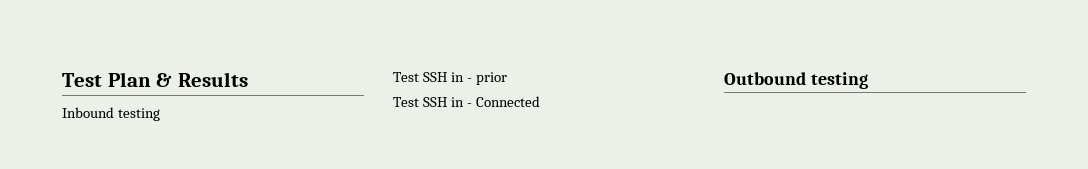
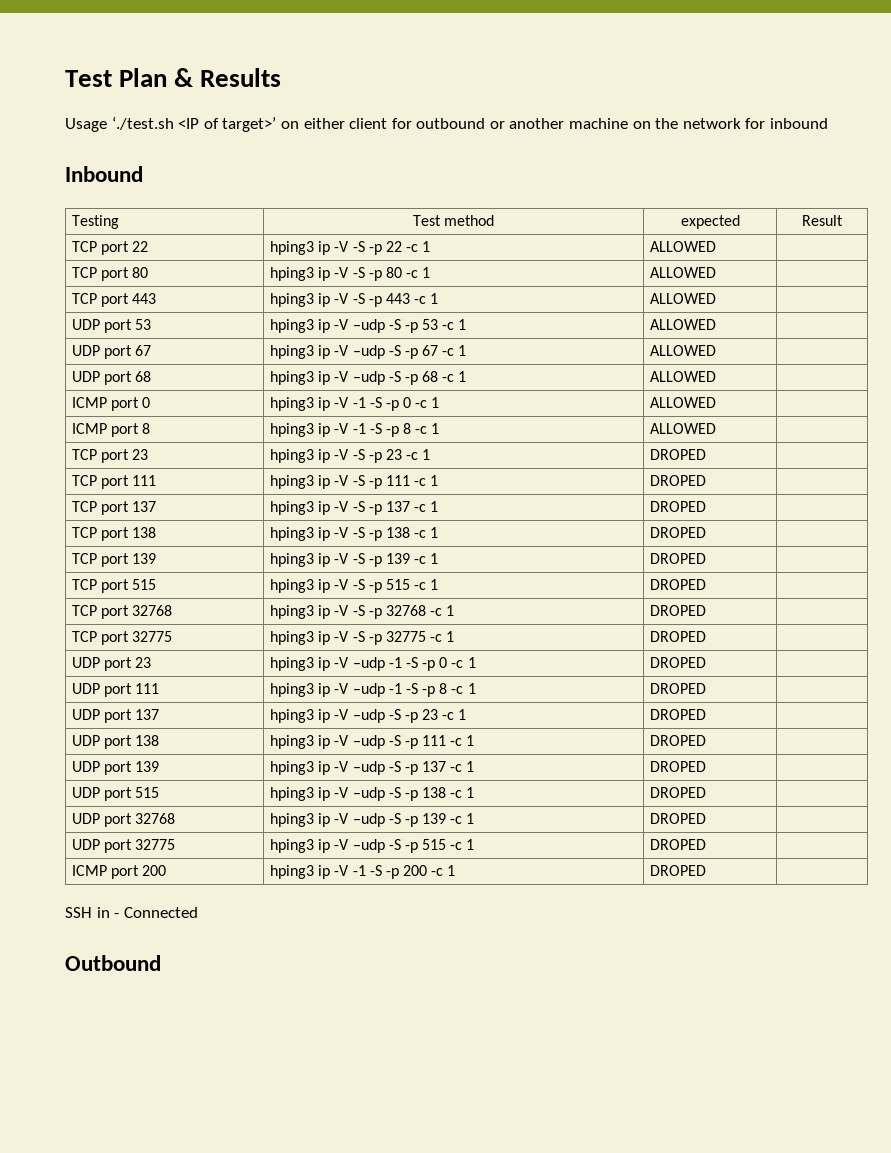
[62,107,160,121] [393,72,507,85] [393,97,419,107] Inbound testing // Test SSH in - prior // Test -> [65,116,829,132] [65,166,143,182] [71,215,119,229] [412,215,495,226] [680,215,740,229] [802,215,843,226] [71,241,149,255] [269,241,431,255] [649,241,716,252] [71,267,149,281] [269,267,431,281] [649,267,716,278] [71,293,157,307] [269,293,439,307] [649,293,716,304] [71,319,152,333] [269,319,467,333] [649,319,716,330] [71,345,152,359] [269,345,467,359] [649,345,716,356] [71,371,152,385] [269,371,467,385] [649,371,716,382] [71,397,151,411] [269,397,440,411] [649,397,716,408] [71,423,151,437] [269,423,440,437] [649,423,716,434] [71,449,149,463] [269,449,431,463] [649,449,706,460] [71,475,157,489] [269,475,439,489] [649,475,706,486] [71,501,157,515] [269,501,439,515] [649,501,706,512] [71,527,157,541] [269,527,439,541] [649,527,706,538] [71,553,157,567] [269,553,439,567] [649,553,706,564] [71,579,157,593] [269,579,439,593] [649,579,706,590] [71,605,173,619] [269,605,455,619] [649,605,706,616] [71,631,173,645] [269,631,455,645] [649,631,706,642] [71,657,152,671] [269,657,476,671] [649,657,706,668] [71,683,160,697] [269,683,476,697] [649,683,706,694] [71,709,160,723] [269,709,467,723] [649,709,706,720] [71,735,160,749] [269,735,475,749] [649,735,706,746] [71,761,160,775] [269,761,475,775] [649,761,706,772] [71,787,160,801] [269,787,475,801] [649,787,706,798] [71,813,176,827] [269,813,475,827] [649,813,706,824] [71,839,176,853] [269,839,475,853] [649,839,706,850] [71,865,167,879] [269,865,456,879] [649,865,706,876] Usage ‘./test.sh <IP of target>’ on either client for outbound or another machine on the network for inbound // Inbound // Testing | Test method | expected | Result // TCP port 22 | hping3 ip -V -S -p 22 -c 1 | ALLOWED | // TCP port 80 | hping3 ip -V -S -p 80 -c 1 | ALLOWED | // TCP port 443 | hping3 ip -V -S -p 443 -c 1 | ALLOWED | // UDP port 53 | hping3 ip -V –udp -S -p 53 -c 1 | ALLOWED | // UDP port 67 | hping3 ip -V –udp -S -p 67 -c 1 | ALLOWED | // UDP port 68 | hping3 ip -V –udp -S -p 68 -c 1 | ALLOWED | // ICMP port 0 | hping3 ip -V -1 -S -p 0 -c 1 | ALLOWED | // ICMP port 8 | hping3 ip -V -1 -S -p 8 -c 1 | ALLOWED | // TCP port 23 | hping3 ip -V -S -p 23 -c 1 | DROPED | // TCP port 111 | hping3 ip -V -S -p 111 -c 1 | DROPED | // TCP port 137 | hping3 ip -V -S -p 137 -c 1 | DROPED | // TCP port 138 | hping3 ip -V -S -p 138 -c 1 | DROPED | // TCP port 139 | hping3 ip -V -S -p 139 -c 1 | DROPED | // TCP port 515 | hping3 ip -V -S -p 515 -c 1 | DROPED | // TCP port 32768 | hping3 ip -V -S -p 32768 -c 1 | DROPED | // TCP port 32775 | hping3 ip -V -S -p 32775 -c 1 | DROPED | // UDP port 23 | hping3 ip -V –udp -1 -S -p 0 -c 1 | DROPED | // UDP port 111 | hping3 ip -V –udp -1 -S -p 8 -c 1 | DROPED | // UDP port 137 | hping3 ip -V –udp -S -p 23 -c 1 | DROPED | // UDP port 138 | hping3 ip -V –udp -S -p 111 -c 1 | DROPED | // UDP port 139 | hping3 ip -V –udp -S -p 137 -c 1 | DROPED | // UDP port 515 | hping3 ip -V –udp -S -p 138 -c 1 | DROPED | // UDP port 32768 | hping3 ip -V –udp -S -p 139 -c 1 | DROPED | // UDP port 32775 | hping3 ip -V –udp -S -p 515 -c 1 | DROPED | // ICMP port 200 | hping3 ip -V -1 -S -p 200 -c 1 | DROPED | //
[810,72,868,89] testing -> (161, 963) none

